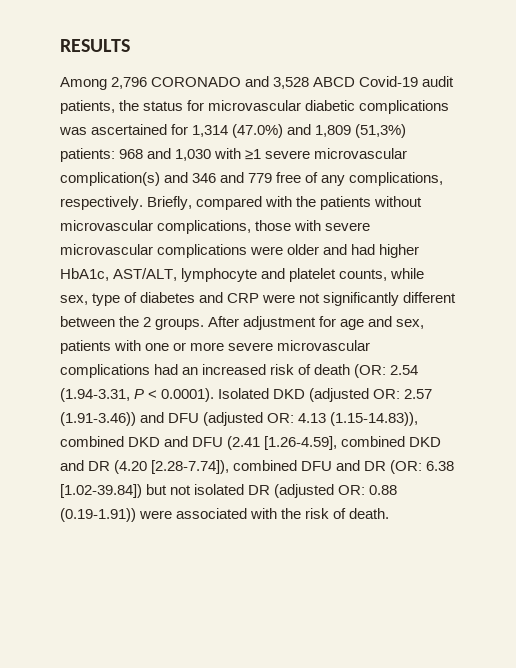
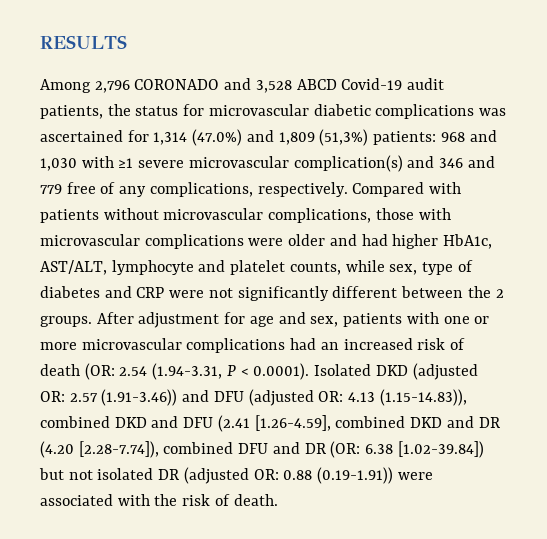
[147,196,317,210] Briefly, compared with the -> [352,182,462,197] Compared with
[325,222,371,231] severe -> (451, 214) none
[228,342,274,351] severe -> (77, 346) none

